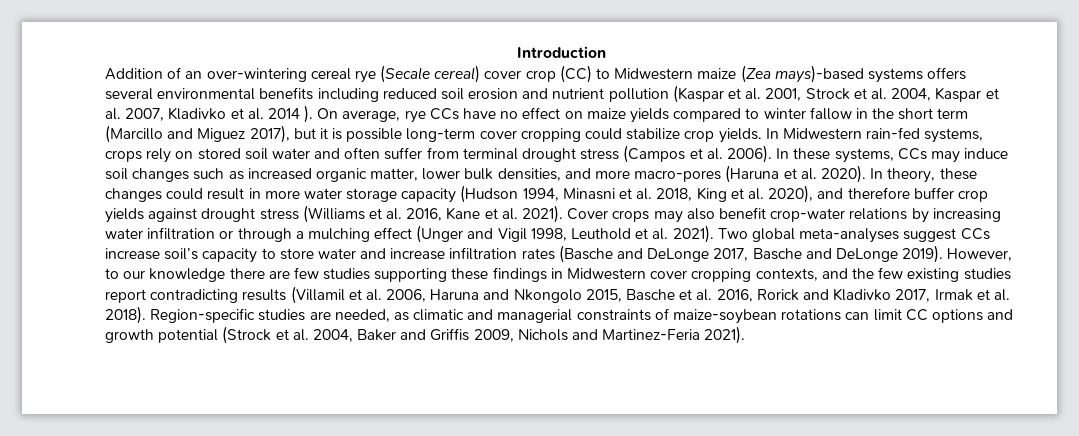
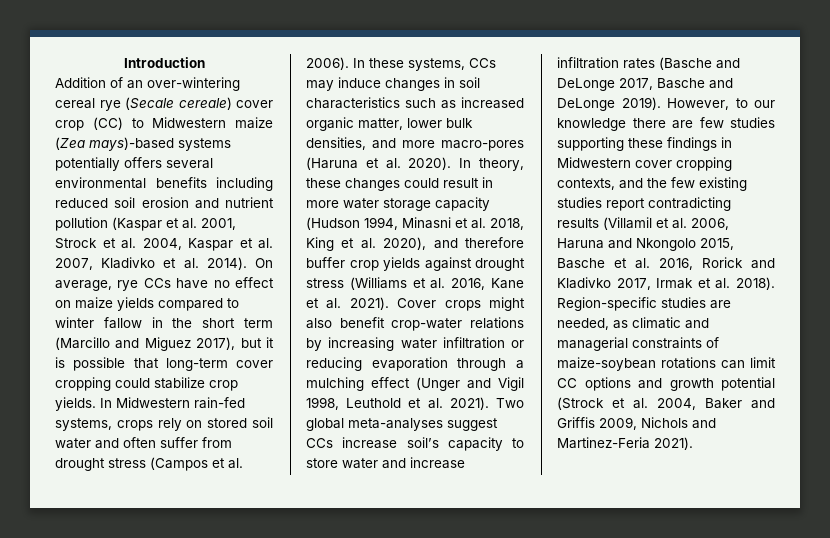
[434,65,481,83] cereal) -> [178,97,232,110] cereale)
(923, 75) none -> [55,157,120,171] potentially
[267,105,314,123] 2014 ). -> [206,257,247,270] 2014).
(403, 135) none -> [133,358,159,369] that
[462,148,518,160] terminal -> (232, 442) none
[105,168,190,182] soil changes -> [385,77,480,91] [306,97,400,109] changes in soil characteristics
[653,211,683,223] may -> [489,297,525,311] might
(234, 234) none -> [306,357,448,371] reducing evaporation

